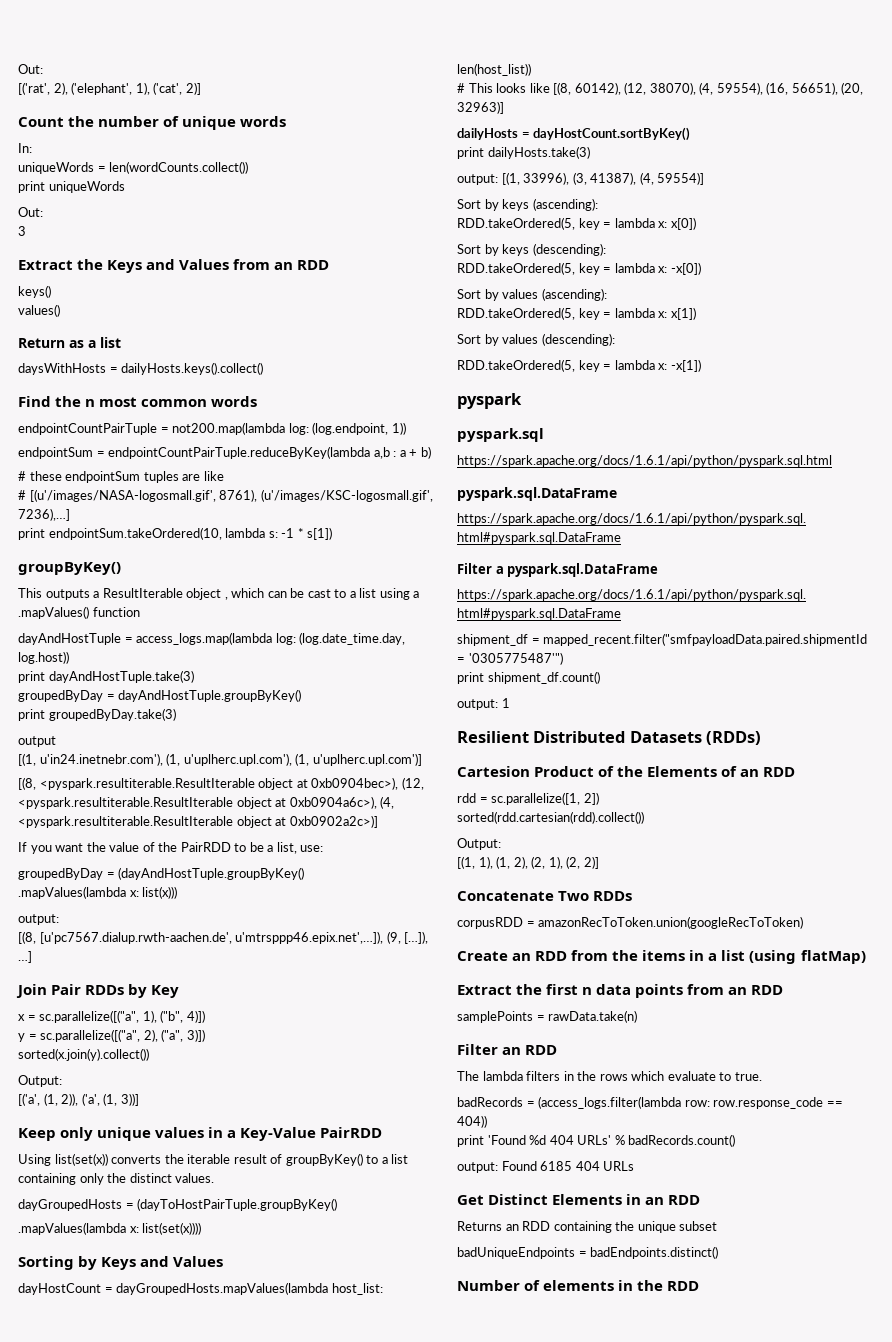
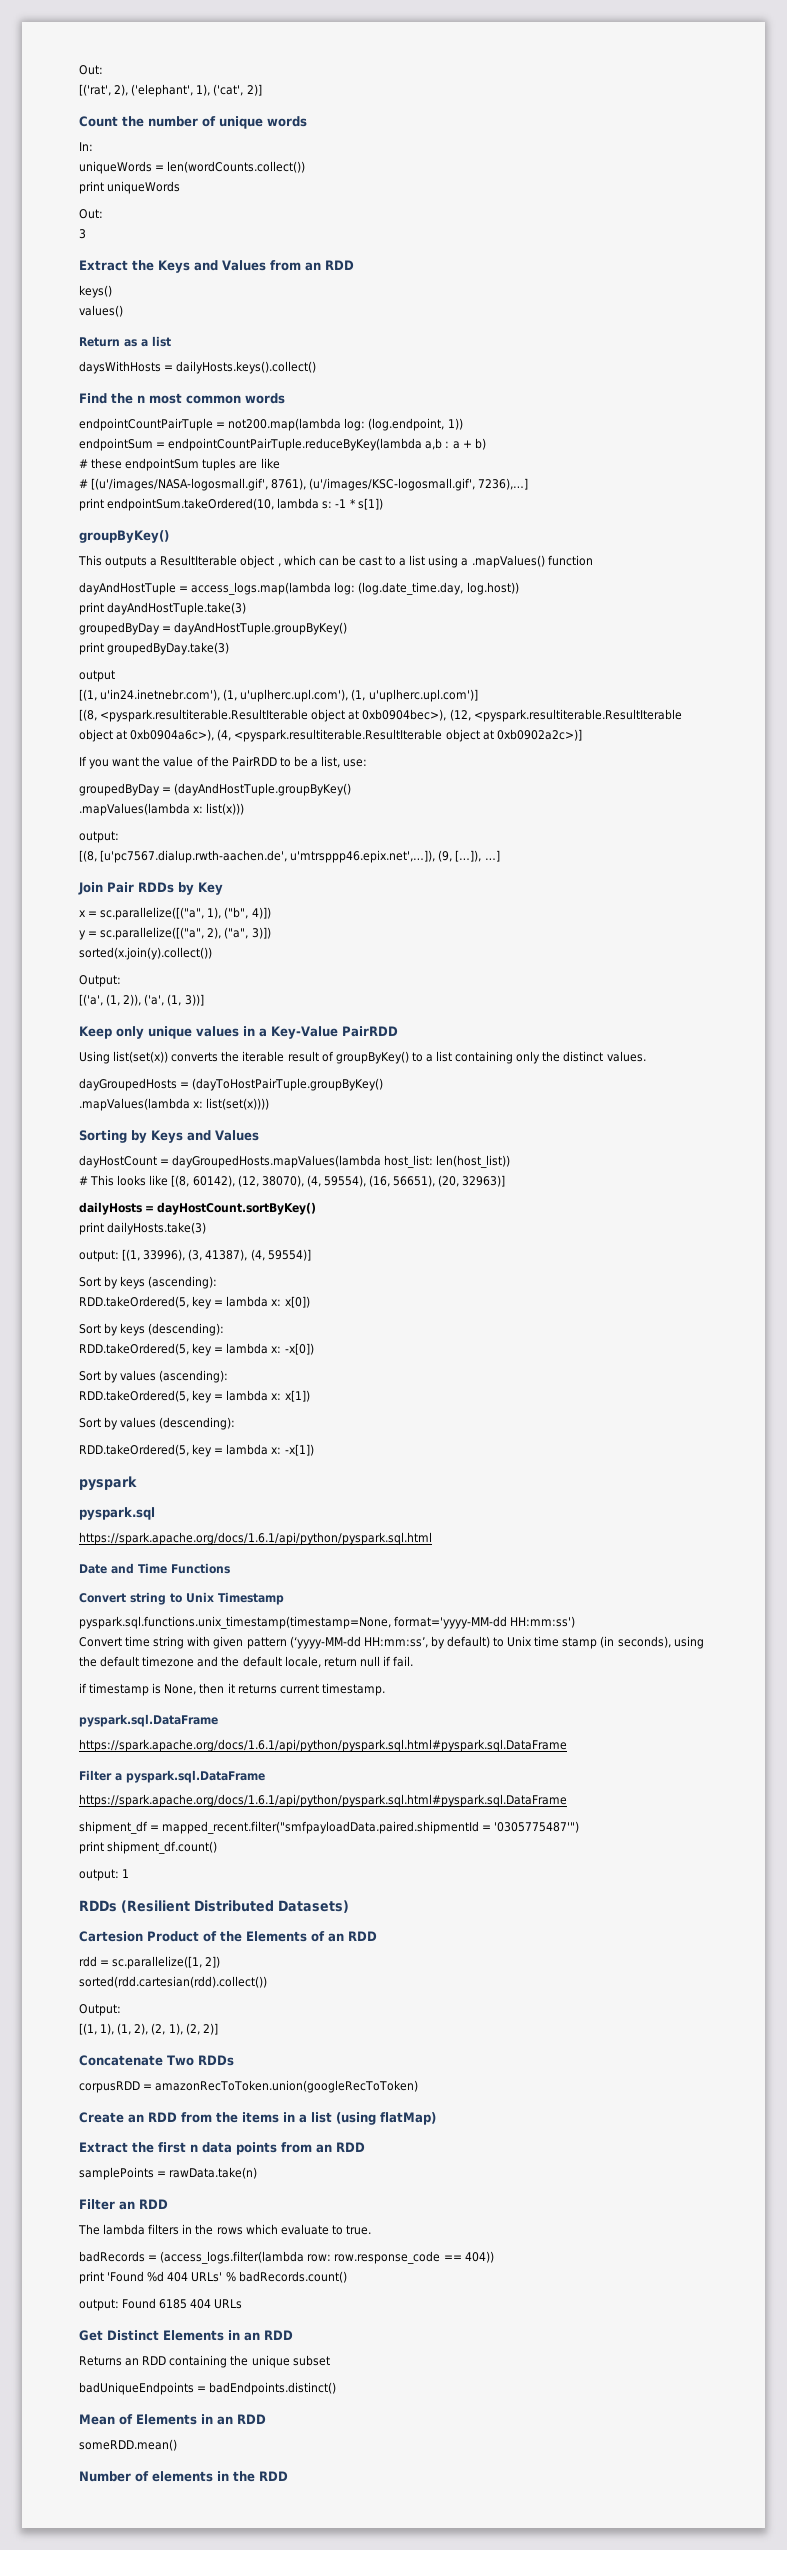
(832, 461) none -> [79,1563,230,1574] [79,1592,284,1605] [79,1616,576,1629] [79,1636,704,1649] [79,1656,414,1668] [79,1683,385,1696] // Date and Time Functions // Convert string to Unix Timestamp // pyspark.sql.functions.unix_timestamp(timestamp=None, format='yyyy-MM-dd HH:mm:ss') // Convert time string with given pattern (‘yyyy-MM-dd HH:mm:ss’, by default) to Unix time stamp (in seconds), using the default timezone and the default locale, return null if fail. // if timestamp is None, then it returns current timestamp.
[457,731,762,745] Resilient Distributed Datasets (RDDs) -> [79,1900,349,1913] RDDs (Resilient Distributed Datasets)
(719, 1252) none -> [79,2414,266,2425] [79,2439,177,2451] // Mean of Elements in an RDD // someRDD.mean()

